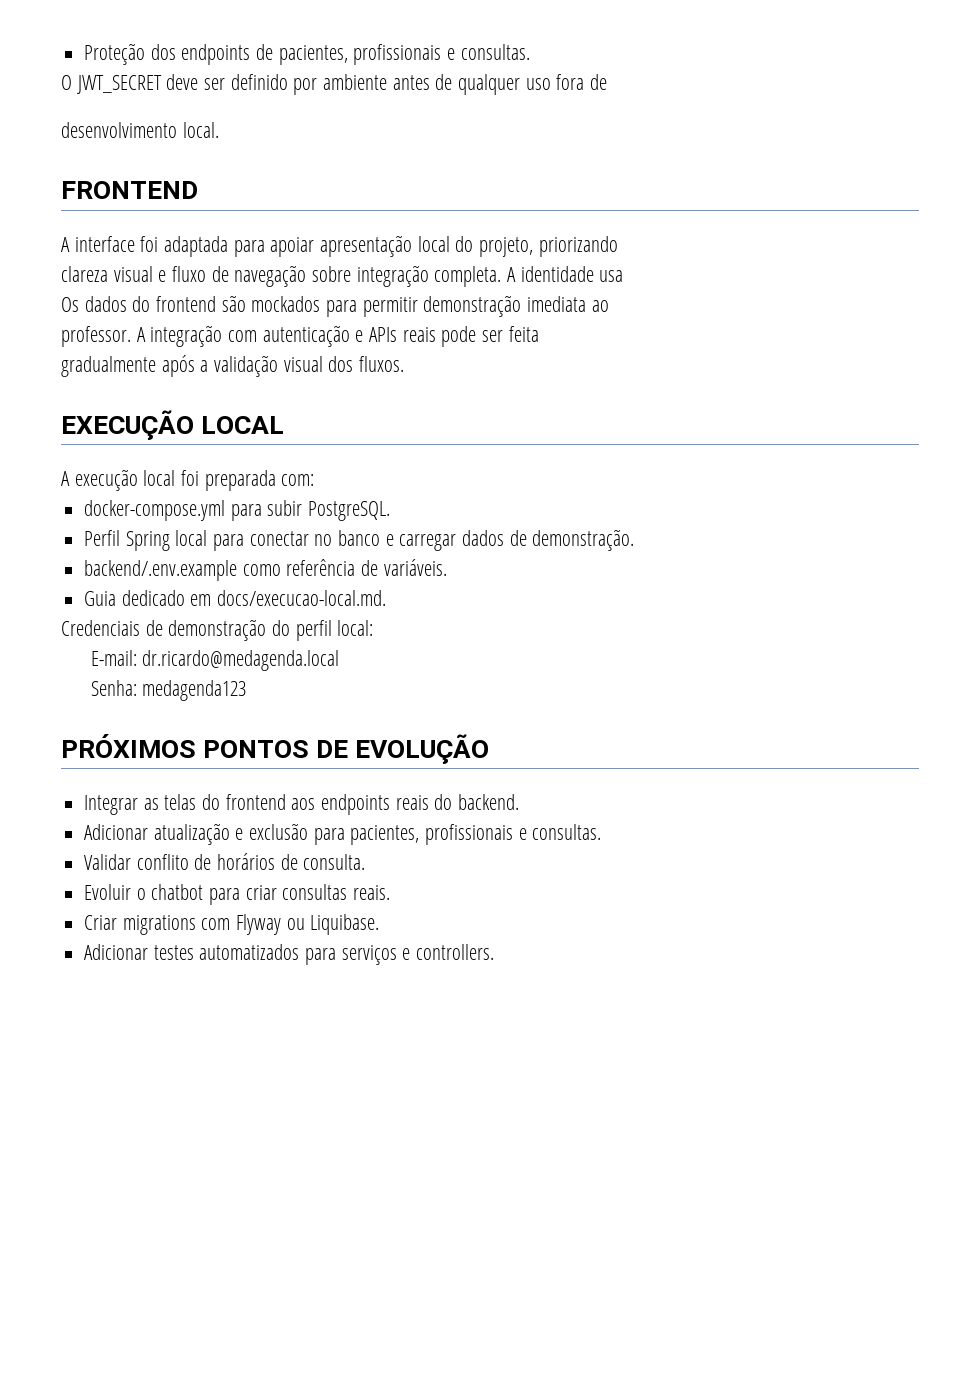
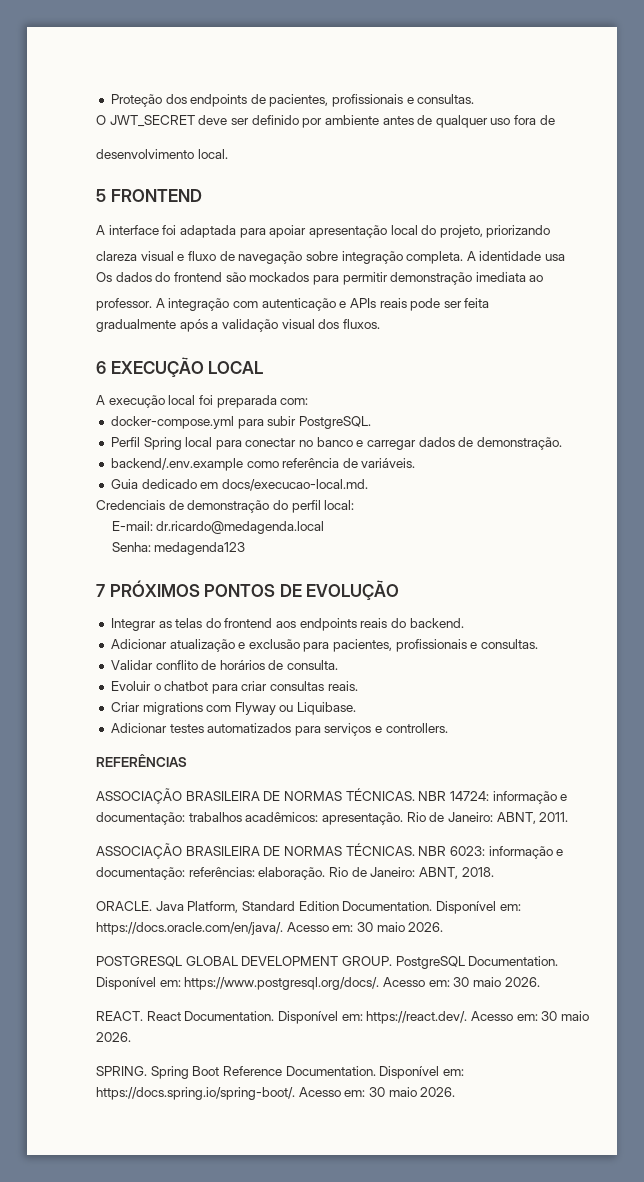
(219, 130) none -> [96,189,106,202] 5
(405, 364) none -> [96,361,106,374] 6
(247, 690) none -> [96,584,105,597] 7
(495, 952) none -> [96,754,187,767] [96,788,568,804] [96,812,569,825] [96,843,564,859] [96,867,494,880] [96,901,521,914] [96,922,444,935] [96,956,559,969] [96,977,540,990] [96,1011,589,1024] [96,1032,131,1042] [96,1066,464,1079] [96,1087,456,1100] // REFERÊNCIAS // ASSOCIAÇÃO BRASILEIRA DE NORMAS TÉCNICAS. NBR 14724: informação e documentação: trabalhos acadêmicos: apresentação. Rio de Janeiro: ABNT, 2011. // ASSOCIAÇÃO BRASILEIRA DE NORMAS TÉCNICAS. NBR 6023: informação e documentação: referências: elaboração. Rio de Janeiro: ABNT, 2018. // ORACLE. Java Platform, Standard Edition Documentation. Disponível em: https://docs.oracle.com/en/java/. Acesso em: 30 maio 2026. // POSTGRESQL GLOBAL DEVELOPMENT GROUP. PostgreSQL Documentation. Disponível em: https://www.postgresql.org/docs/. Acesso em: 30 maio 2026. // REACT. React Documentation. Disponível em: https://react.dev/. Acesso em: 30 maio 2026. // SPRING. Spring Boot Reference Documentation. Disponível em: https://docs.spring.io/spring-boot/. Acesso em: 30 maio 2026.

